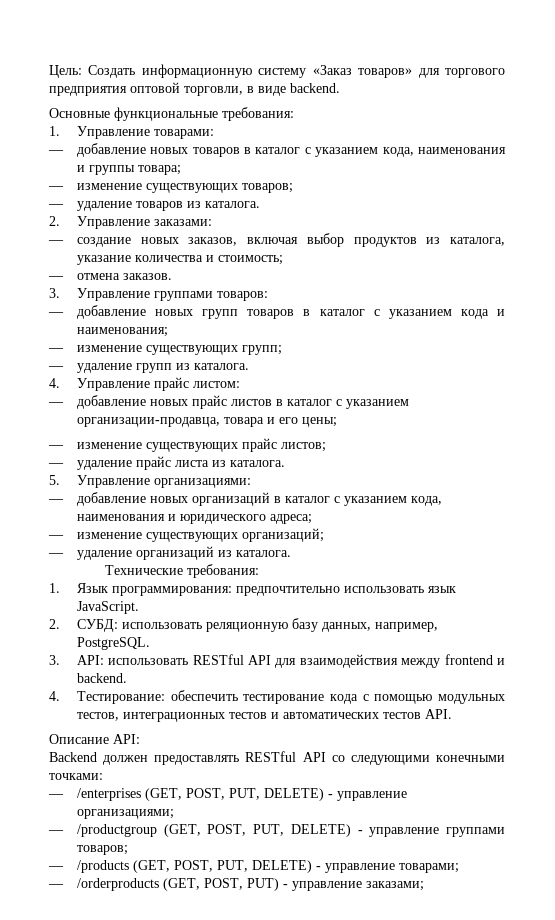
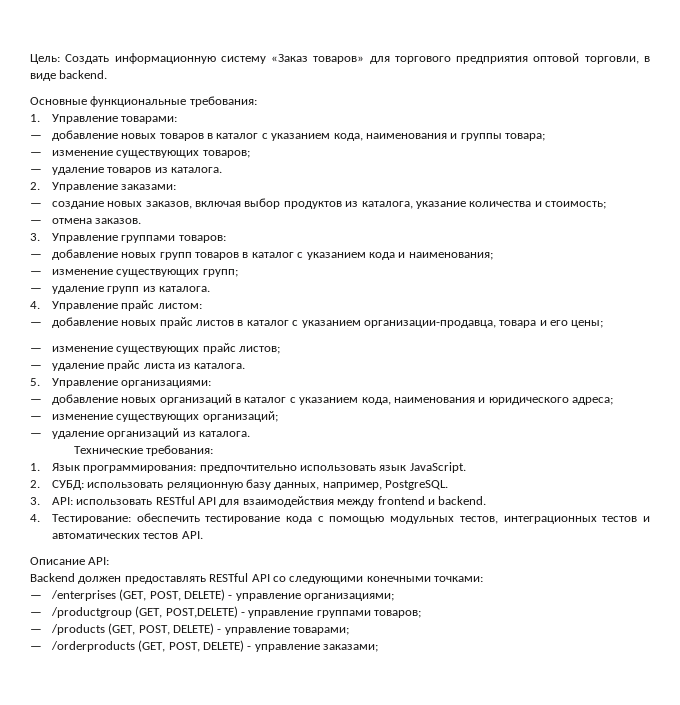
[228,788,260,800] PUT, -> (181, 596) none
[207,824,351,837] POST, PUT, DELETE) -> [165,606,238,618] POST,DELETE)
[216,860,248,872] PUT, -> (170, 630) none
[246,878,279,891] PUT) -> [203,640,245,652] DELETE)

